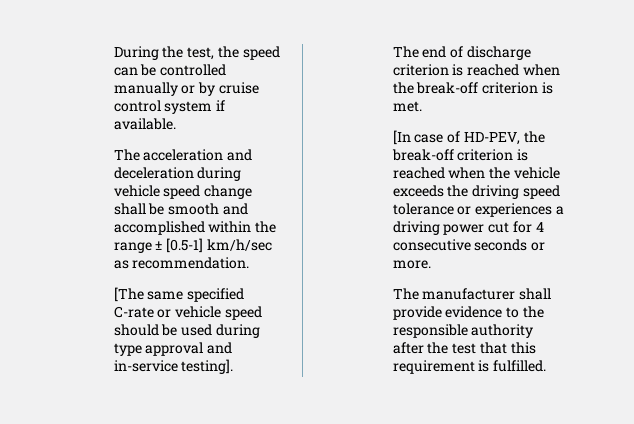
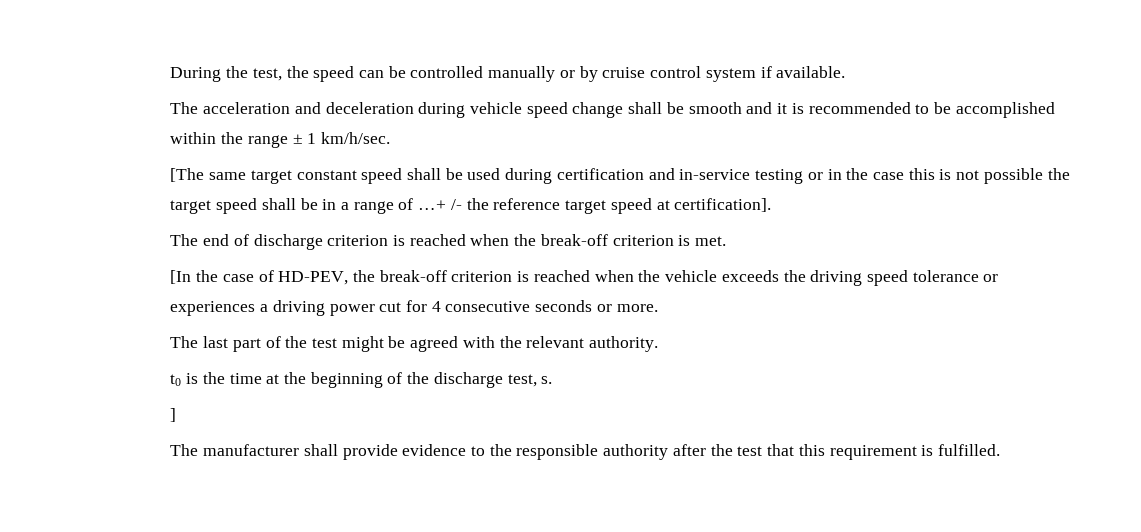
(248, 209) none -> [777,102,951,114] it is recommended to be
[166,238,272,253] [113,257,250,269] [113,287,245,302] [113,306,262,320] [113,324,260,338] [113,342,233,356] [113,359,234,374] [0.5-1] km/h/sec as recommendation. // [The same specified C-rate or vehicle speed should be used during type approval and in-service testing]. -> [307,132,391,144] [170,168,1070,184] [170,198,772,214] 1 km/h/sec. // [The same target constant speed shall be used during certification and in-service testing or in the case this is not possible the target speed shall be in a range of …+ /- the reference target speed at certification].
(411, 137) none -> [196,270,219,282] the
(431, 264) none -> [170,336,659,352] [170,372,553,388] [170,408,177,422] // The last part of the test might be agreed with the relevant authority. // t0 is the time at the beginning of the discharge test, s. // ]

